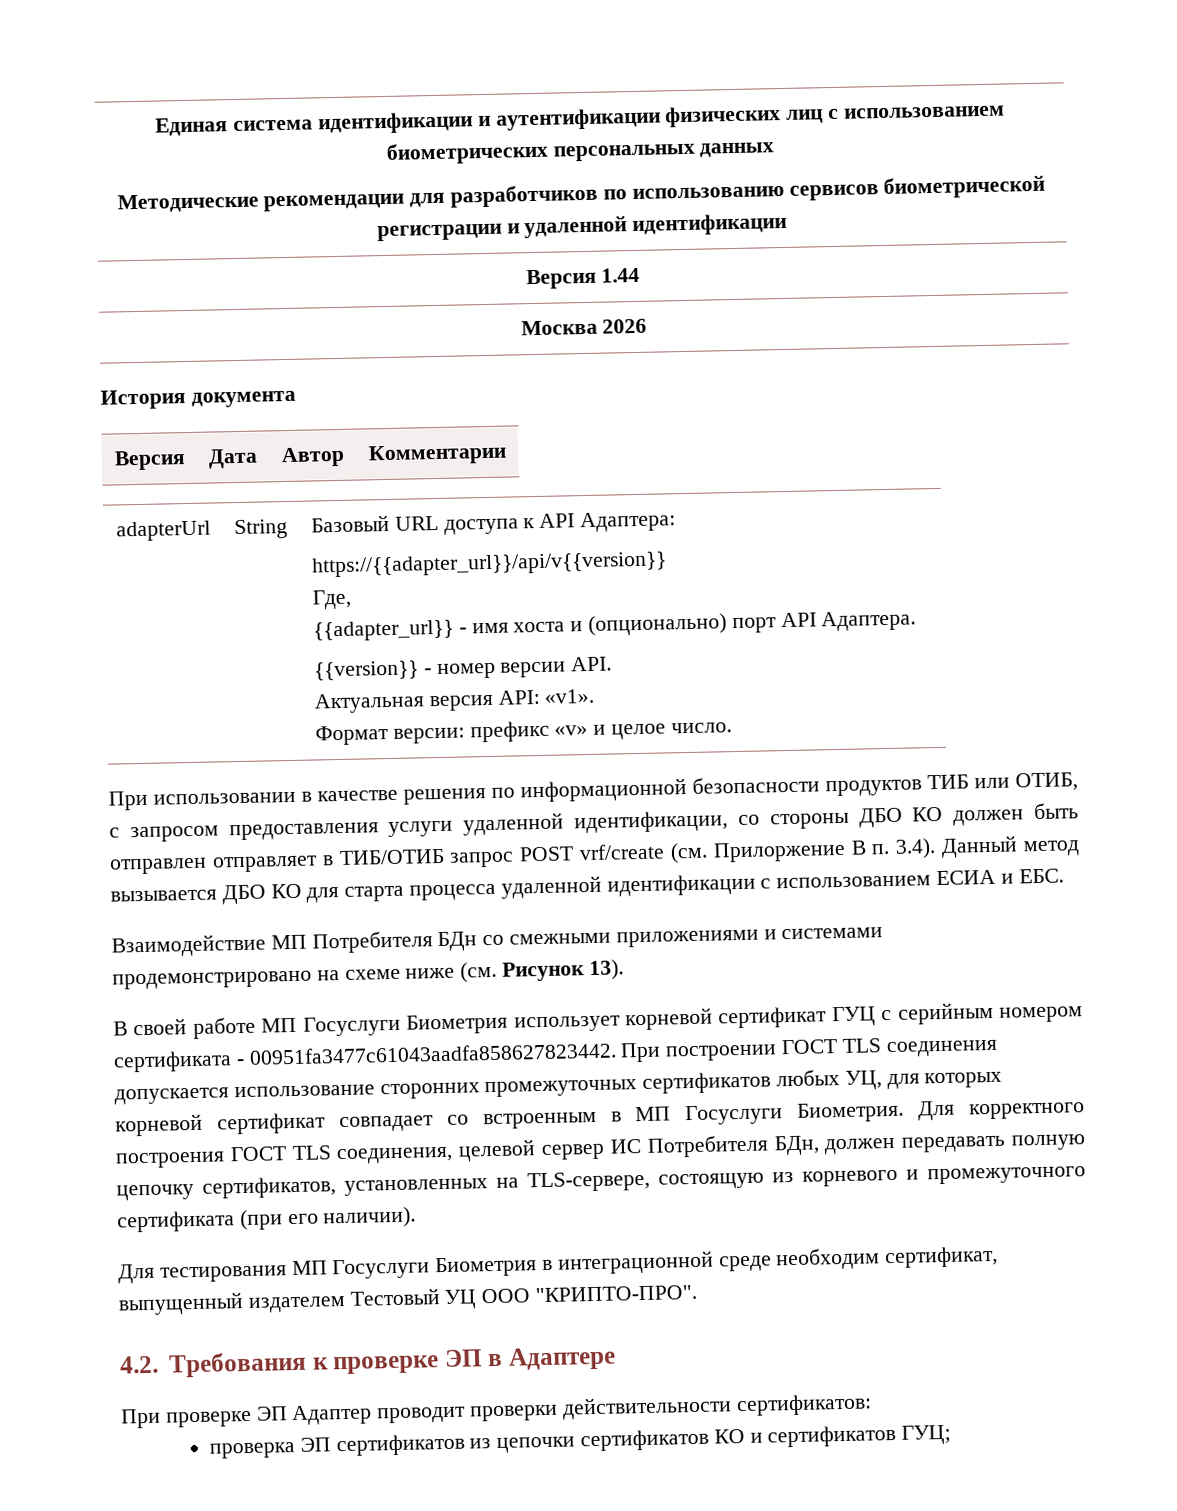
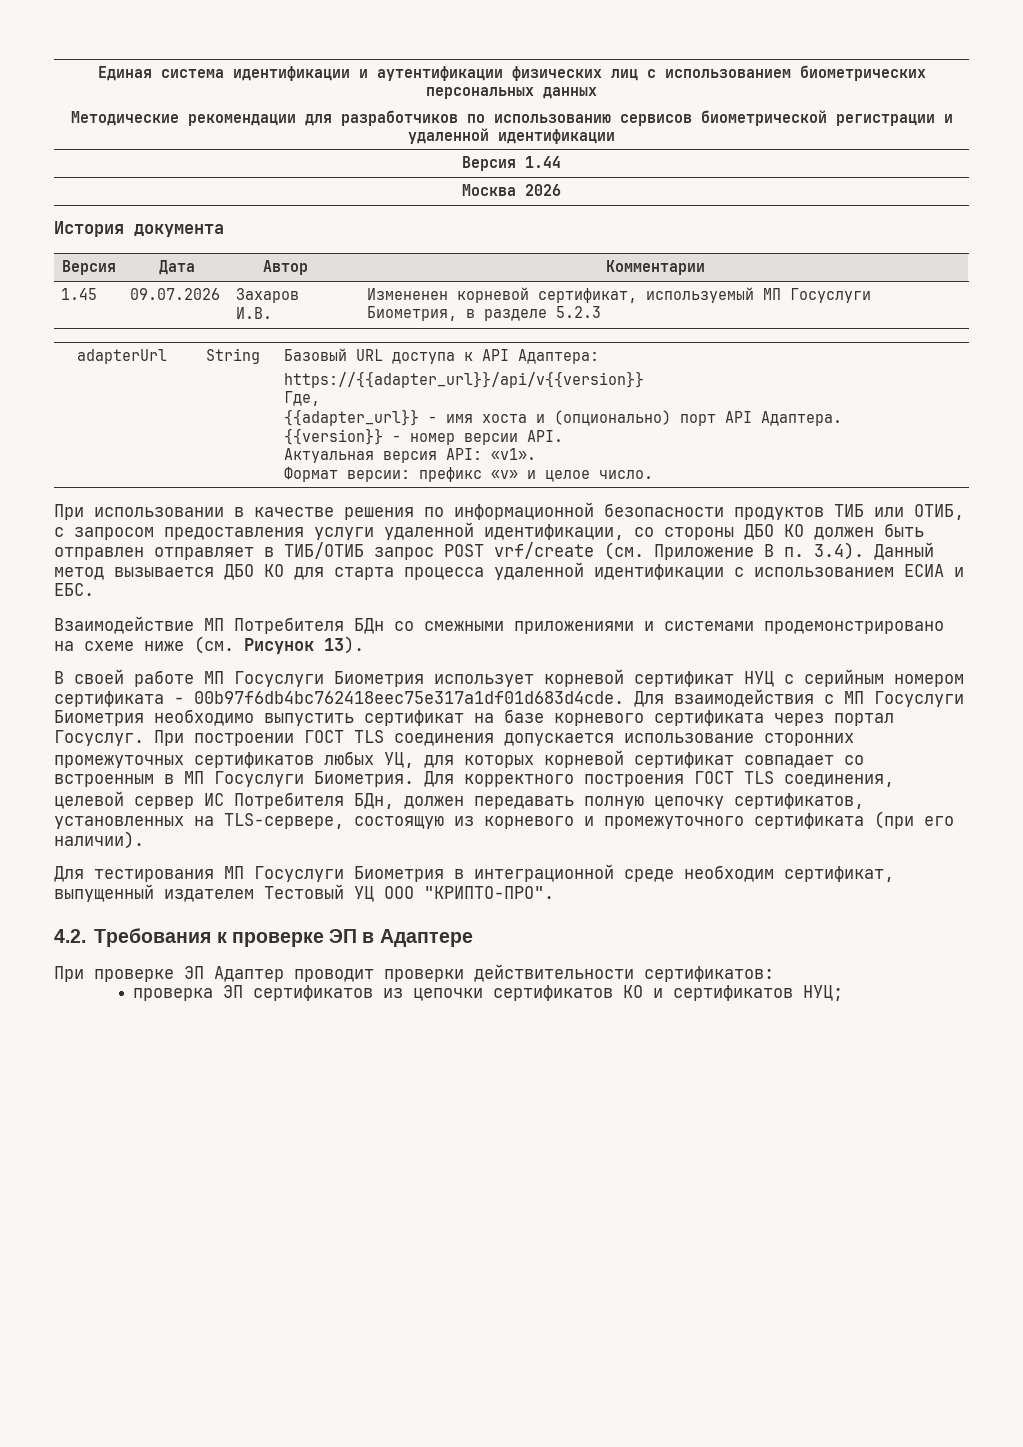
(507, 454) none -> [61,288,98,300] [130,288,221,300] [236,288,300,303] [236,307,273,319] [366,287,871,303] [366,306,601,321] // 1.45 | 09.07.2026 | Захаров И.В. | Измененен корневой сертификат, используемый МП Госуслуги Биометрия, в разделе 5.2.3
[712,840,846,863] Прилоржение -> [654,544,754,560] Приложение
[831,1006,876,1027] ГУЦ -> [744,671,774,687] НУЦ
[248,1042,617,1065] 00951fa3477c61043aadfa858627823442. -> [194,689,964,707] [54,709,894,726] [54,730,144,746] 00b97f6db4bc762418eec75e317a1df01d683d4cde. Для взаимодействия с МП Госуслуги Биометрия необходимо выпустить сертификат на базе корневого сертификата через портал Госуслуг.
[901,1424,952,1445] ГУЦ; -> [803,985,844,1001] НУЦ;

